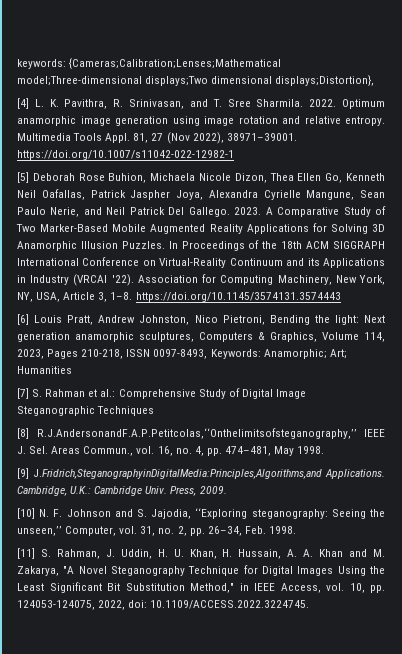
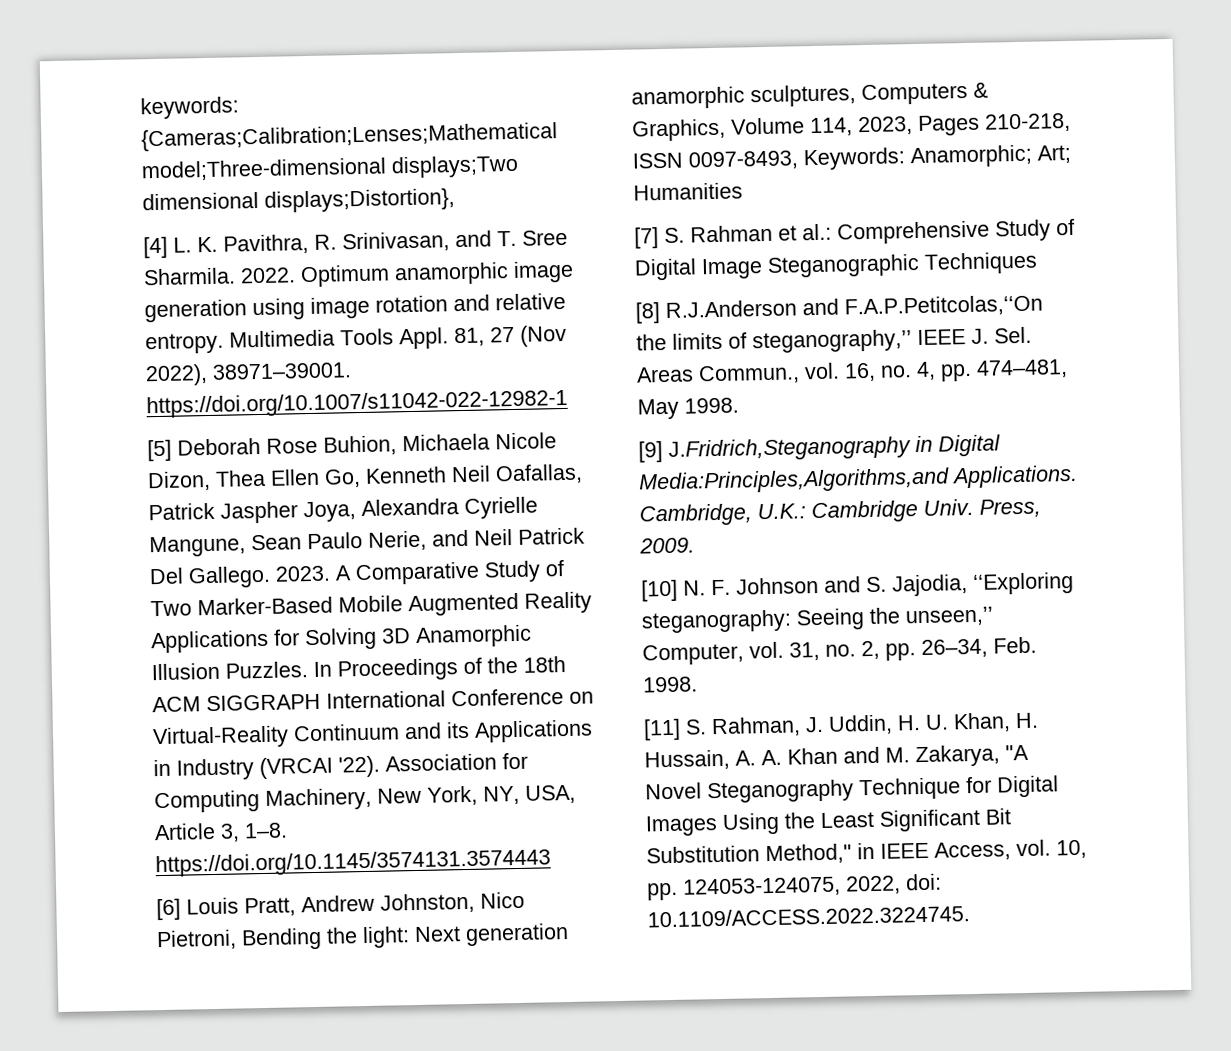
[36,428,357,439] R.J.AndersonandF.A.P.Petitcolas,‘‘Onthelimitsofsteganography,’’ -> [665,294,1043,318] [636,329,912,354] R.J.Anderson and F.A.P.Petitcolas,‘‘On the limits of steganography,’’
[32,469,322,479] J.Fridrich,SteganographyinDigitalMedia:Principles,Algorithms,and -> [668,434,1001,462] [638,467,950,495] J.Fridrich,Steganography in Digital Media:Principles,Algorithms,and

